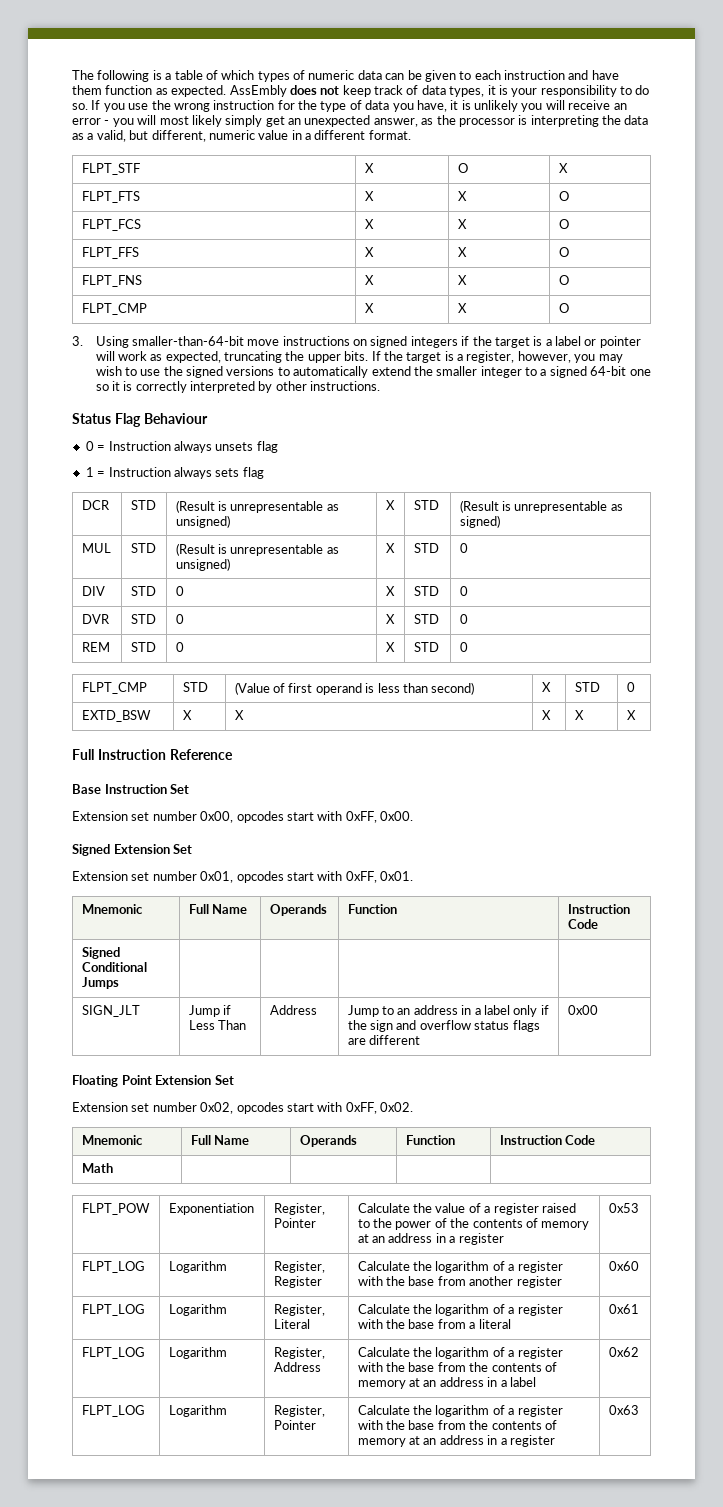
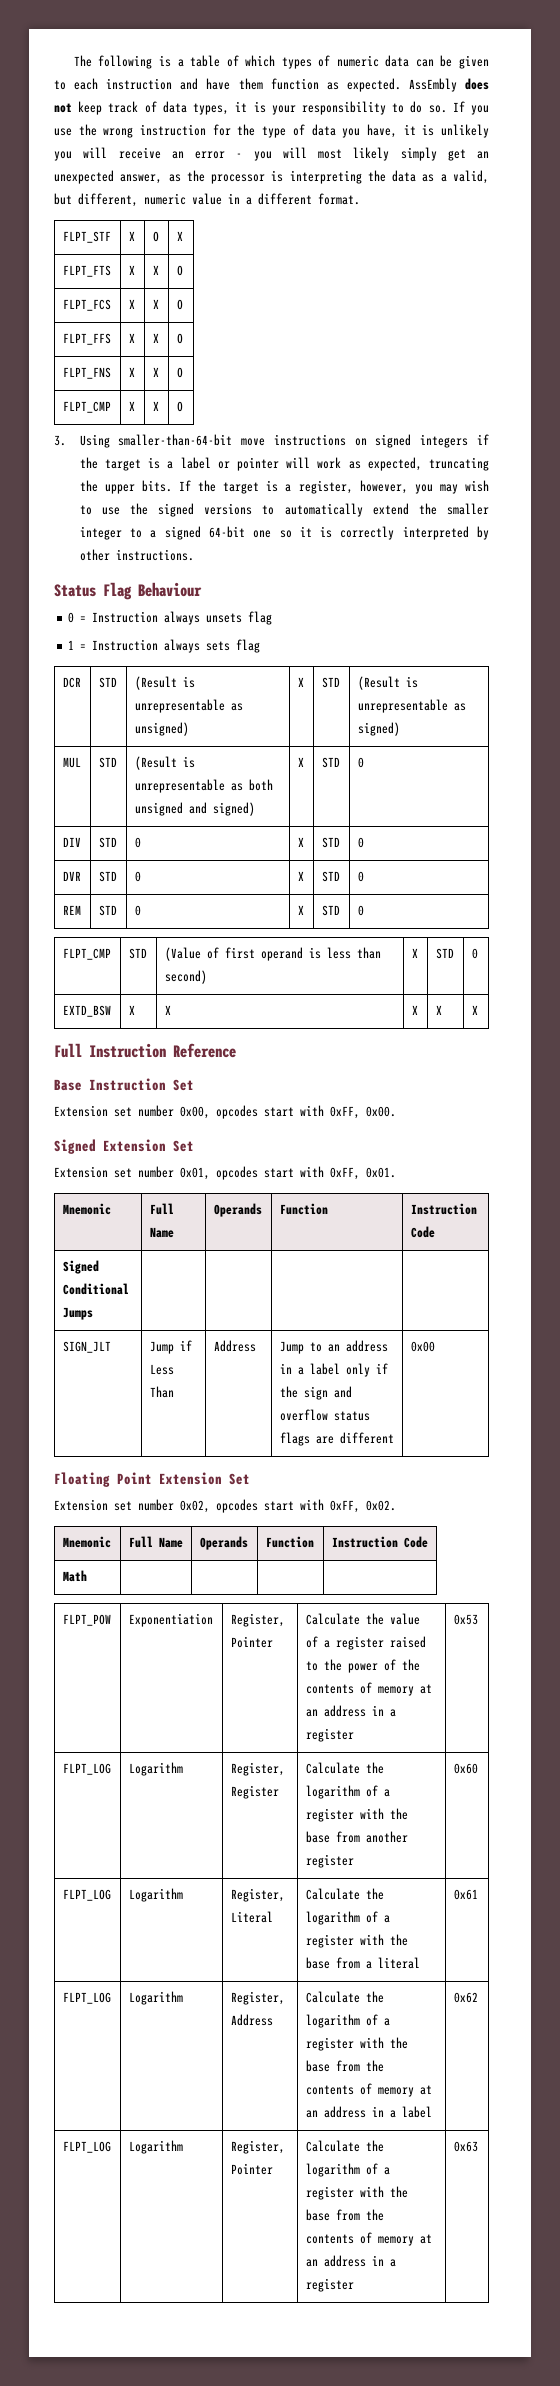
[175,558,230,571] unsigned) -> [248,779,273,791] [134,802,255,816] both unsigned and signed)

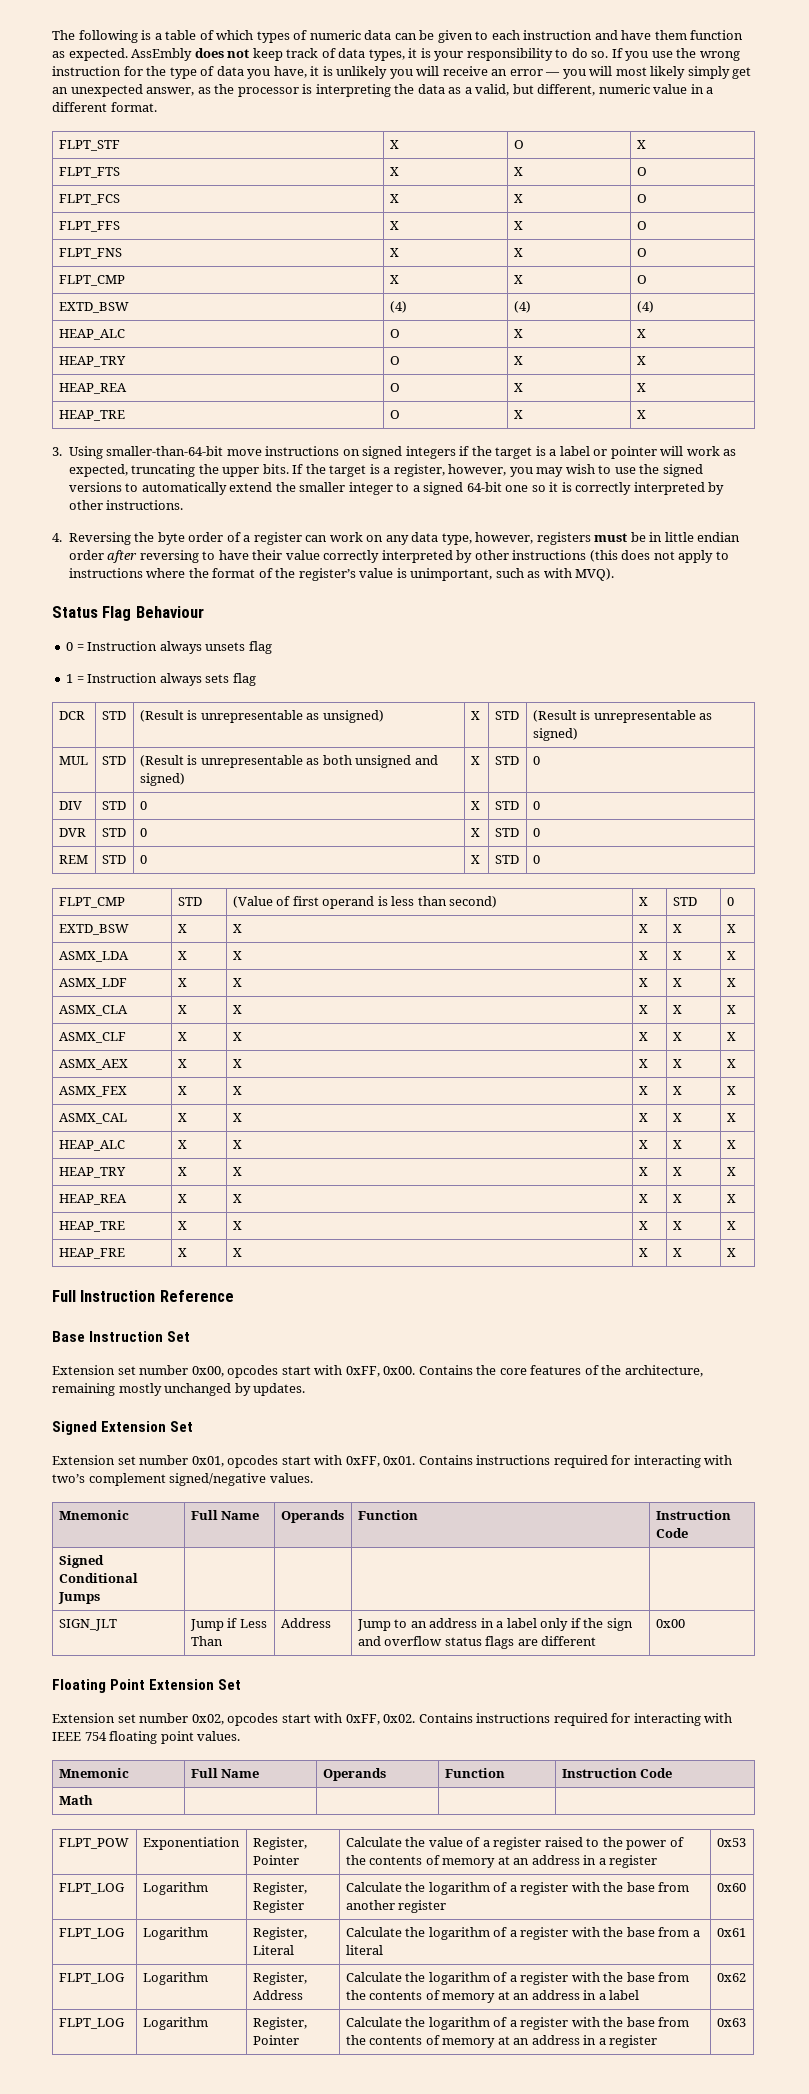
[236,153,243,158] - -> [545,72,561,76] —
(183, 406) none -> [58,302,129,313] [389,301,407,313] [513,301,531,313] [636,301,654,313] [58,329,125,340] [389,329,400,338] [513,329,523,338] [636,329,646,338] [58,356,126,367] [389,356,400,365] [513,356,523,365] [636,356,646,365] [58,383,127,394] [389,383,400,392] [513,383,523,392] [636,383,646,392] [58,410,125,421] [389,410,400,419] [513,410,523,419] [636,410,646,419] // EXTD_BSW | (4) | (4) | (4) // HEAP_ALC | O | X | X // HEAP_TRY | O | X | X // HEAP_REA | O | X | X // HEAP_TRE | O | X | X
(194, 555) none -> [52,532,741,545] [68,550,729,563] [68,568,615,581] // 4. Reversing the byte order of a register can work on any data type, however, registers must be in little endian order after reversing to have their value correctly interpreted by other instructions (this does not apply to instructions where the format of the register’s value is unimportant, such as with MVQ).
(478, 1010) none -> [58,951,129,962] [177,951,187,960] [232,951,242,960] [638,951,648,960] [672,951,682,960] [726,951,736,960] [58,978,127,989] [177,978,187,987] [232,978,242,987] [638,978,648,987] [672,978,682,987] [726,978,736,987] [58,1005,128,1016] [177,1005,187,1014] [232,1005,242,1014] [638,1005,648,1014] [672,1005,682,1014] [726,1005,736,1014] [58,1032,126,1043] [177,1032,187,1041] [232,1032,242,1041] [638,1032,648,1041] [672,1032,682,1041] [726,1032,736,1041] [58,1059,128,1070] [177,1059,187,1068] [232,1059,242,1068] [638,1059,648,1068] [672,1059,682,1068] [726,1059,736,1068] [58,1086,127,1097] [177,1086,187,1095] [232,1086,242,1095] [638,1086,648,1095] [672,1086,682,1095] [726,1086,736,1095] [58,1113,127,1124] [177,1113,187,1122] [232,1113,242,1122] [638,1113,648,1122] [672,1113,682,1122] [726,1113,736,1122] [58,1140,125,1151] [177,1140,187,1149] [232,1140,242,1149] [638,1140,648,1149] [672,1140,682,1149] [726,1140,736,1149] [58,1167,126,1178] [177,1167,187,1176] [232,1167,242,1176] [638,1167,648,1176] [672,1167,682,1176] [726,1167,736,1176] [58,1194,127,1205] [177,1194,187,1203] [232,1194,242,1203] [638,1194,648,1203] [672,1194,682,1203] [726,1194,736,1203] [58,1221,125,1232] [177,1221,187,1230] [232,1221,242,1230] [638,1221,648,1230] [672,1221,682,1230] [726,1221,736,1230] [58,1248,125,1259] [177,1248,187,1257] [232,1248,242,1257] [638,1248,648,1257] [672,1248,682,1257] [726,1248,736,1257] // ASMX_LDA | X | X | X | X | X // ASMX_LDF | X | X | X | X | X // ASMX_CLA | X | X | X | X | X // ASMX_CLF | X | X | X | X | X // ASMX_AEX | X | X | X | X | X // ASMX_FEX | X | X | X | X | X // ASMX_CAL | X | X | X | X | X // HEAP_ALC | X | X | X | X | X // HEAP_TRY | X | X | X | X | X // HEAP_REA | X | X | X | X | X // HEAP_TRE | X | X | X | X | X // HEAP_FRE | X | X | X | X | X
(396, 1111) none -> [418,1365,703,1377] [52,1383,306,1396] Contains the core features of the architecture, remaining mostly unchanged by updates.
(396, 1172) none -> [418,1455,733,1468] [52,1473,313,1486] Contains instructions required for interacting with two’s complement signed/negative values.
(396, 1505) none -> [418,1713,733,1726] [52,1731,241,1744] Contains instructions required for interacting with IEEE 754 floating point values.

